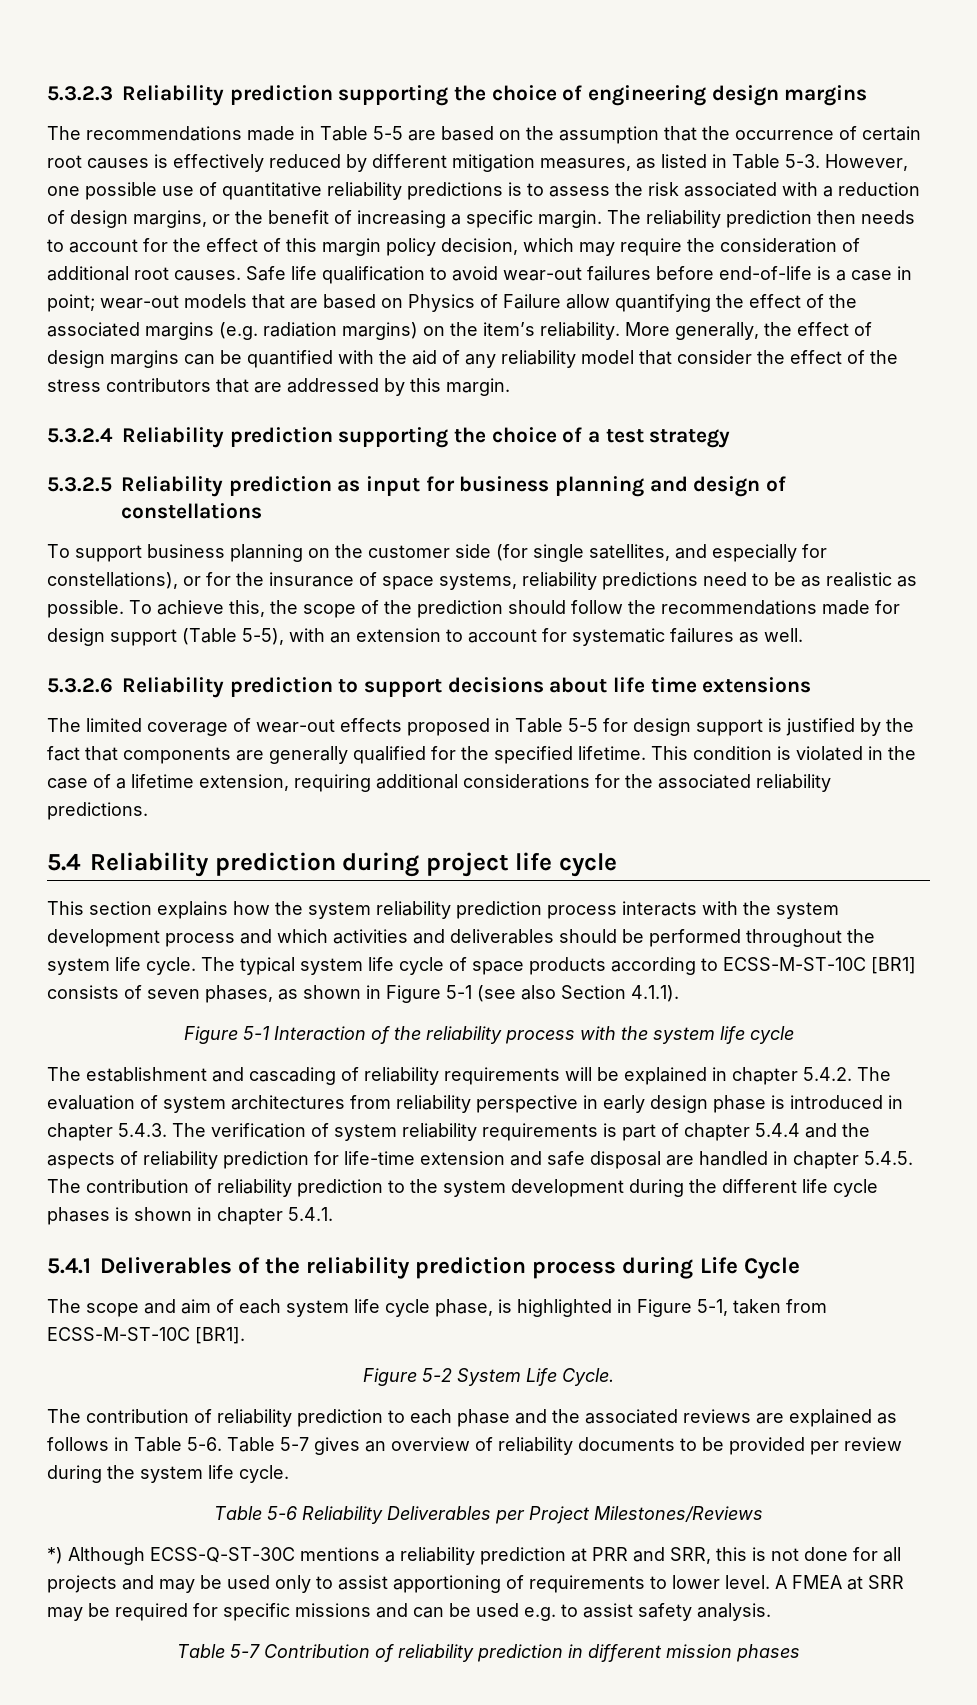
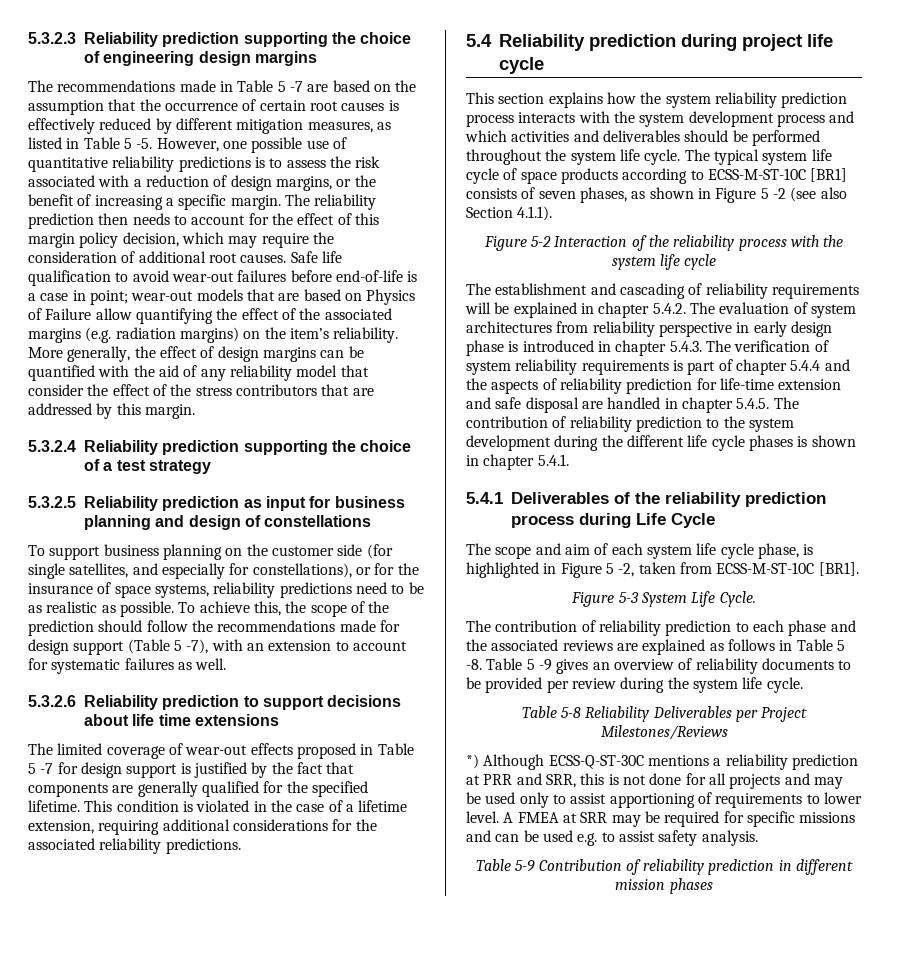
[373,126,403,140] 5-5 -> [277,81,303,92] 5 -7
[785,154,820,168] 5-3. -> [123,138,153,149] 5 -5.
[242,628,284,645] 5-5), -> [173,639,209,654] 5 -7),
[568,718,598,732] 5-5 -> [28,763,54,774] 5 -7
[446,985,472,999] 5-1 -> [760,188,786,199] 5 -2
[242,1026,270,1040] 5-1 -> [531,236,552,247] 5-2
[697,1299,728,1316] 5-1, -> [605,563,635,577] 5 -2,
[422,1368,452,1382] 5-2 -> [618,592,639,603] 5-3
[187,1437,309,1452] 5-6. Table 5-7 -> [836,640,845,651] [466,658,552,671] 5 -8. Table 5 -9
[267,1506,297,1520] 5-6 -> [561,707,582,718] 5-8
[230,1644,260,1658] 5-7 -> [515,860,536,872] 5-9

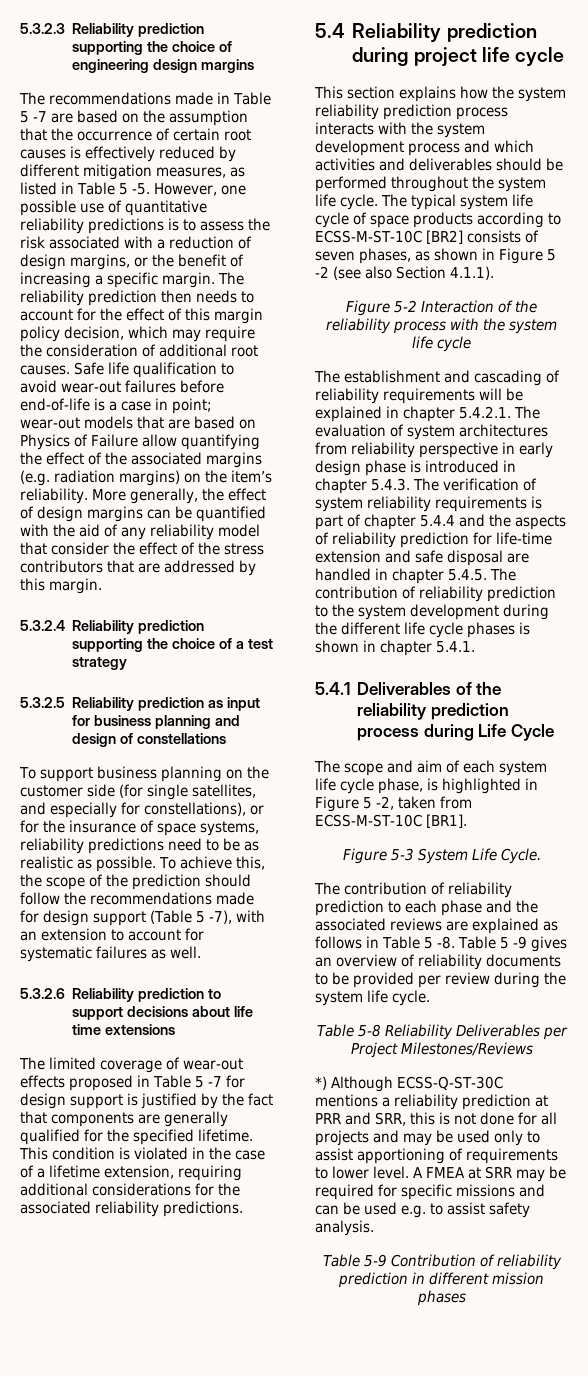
[810,168,848,182] [BR1] -> [425,230,463,244] [BR2]
[652,303,686,314] 5.4.2. -> [459,406,511,419] 5.4.2.1.

